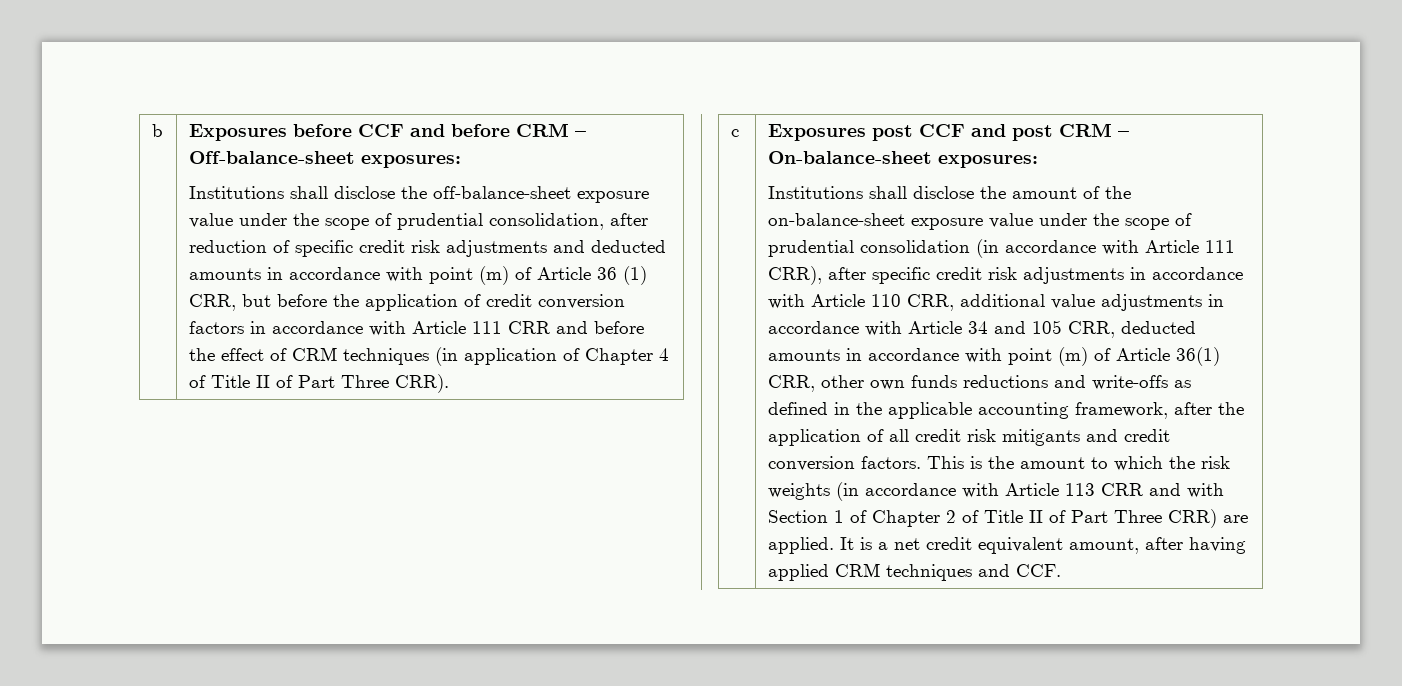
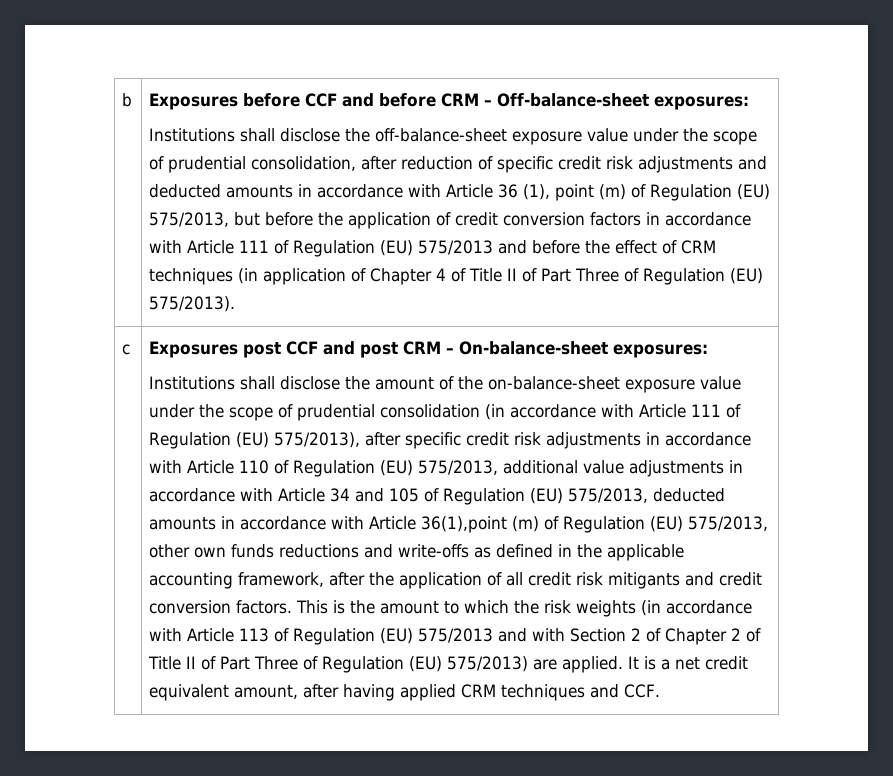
[428,266,647,285] [188,294,236,311] point (m) of Article 36 (1) CRR, -> [446,184,771,201] [149,212,230,227] Article 36 (1), point (m) of Regulation (EU) 575/2013,
[507,321,550,334] CRR -> [274,240,494,257] of Regulation (EU) 575/2013
[394,374,449,393] CRR). -> [624,268,764,285] [149,296,236,312] of Regulation (EU) 575/2013).
[767,266,822,285] CRR), -> [726,404,742,418] [149,432,361,449] of Regulation (EU) 575/2013),
[906,294,954,311] CRR, -> [274,460,499,477] of Regulation (EU) 575/2013,
[1067,321,1196,338] [767,347,1220,366] [767,375,815,392] CRR, deducted amounts in accordance with point (m) of Article 36(1) CRR, -> [424,488,726,505] [149,516,769,533] of Regulation (EU) 575/2013, deducted amounts in accordance with Article 36(1),point (m) of Regulation (EU) 575/2013,
[1100,483,1143,496] CRR -> [274,628,494,645] of Regulation (EU) 575/2013
[833,510,844,523] 1 -> [631,628,642,641] 2
[1167,509,1217,528] CRR) -> [303,656,529,673] of Regulation (EU) 575/2013)

